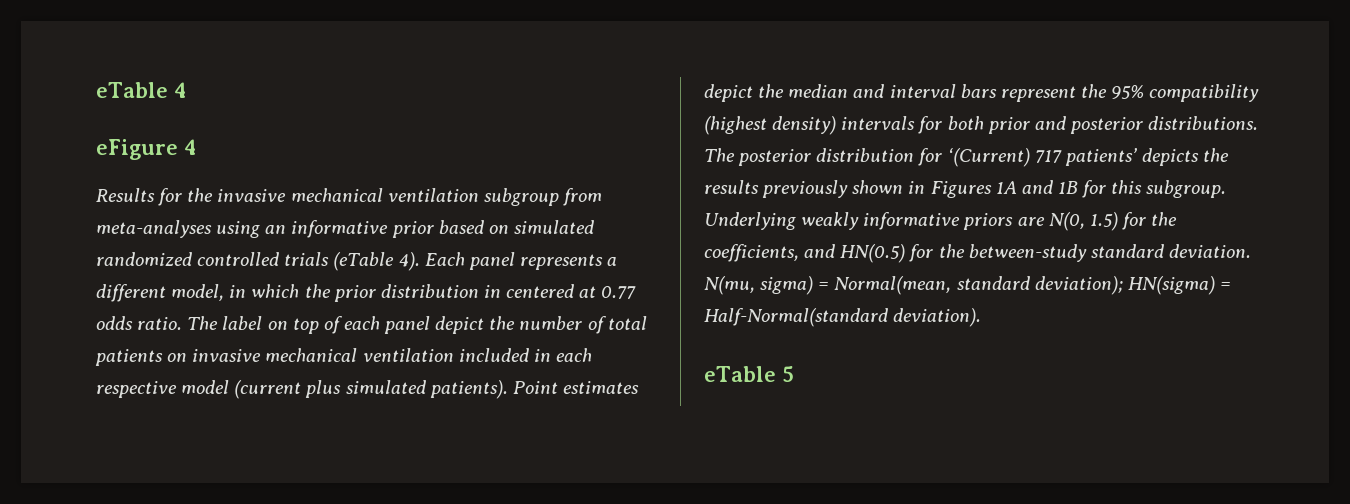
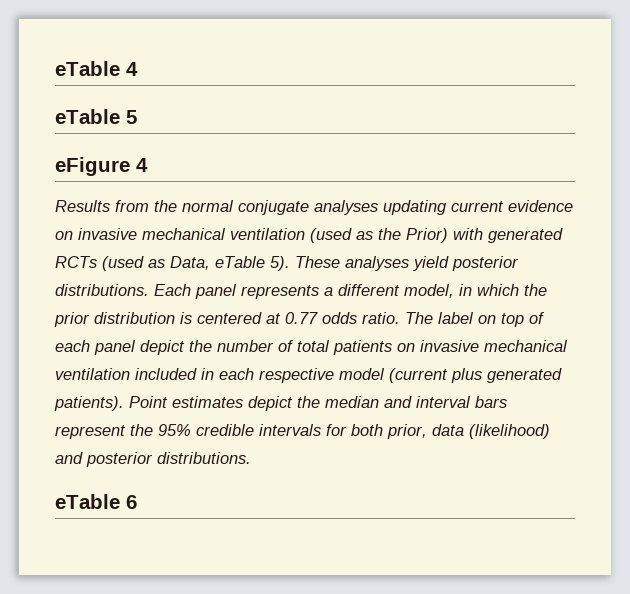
(186, 90) none -> [55,109,137,124] // eTable 5
[158,188,602,206] [96,220,594,238] [96,252,420,271] for the invasive mechanical ventilation subgroup from meta-analyses using an informative prior based on simulated randomized controlled trials (eTable 4). -> [115,200,573,215] [55,228,563,243] [55,256,519,271] [55,284,149,296] from the normal conjugate analyses updating current evidence on invasive mechanical ventilation (used as the Prior) with generated RCTs (used as Data, eTable 5). These analyses yield posterior distributions.
[483,285,501,298] in -> [180,312,192,324] is
[345,380,426,394] simulated -> [487,368,562,383] generated
[1149,84,1260,102] [704,116,1259,135] [704,148,1230,167] [704,180,1227,198] [704,212,1178,231] [704,244,1251,263] [704,276,1231,295] [704,308,982,327] [704,366,794,382] compatibility (highest density) intervals for both prior and posterior distributions. The posterior distribution for ‘(Current) 717 patients’ depicts the results previously shown in Figures 1A and 1B for this subgroup. Underlying weakly informative priors are N(0, 1.5) for the coefficients, and HN(0.5) for the between-study standard deviation. N(mu, sigma) = Normal(mean, standard deviation); HN(sigma) = Half-Normal(standard deviation). // eTable 5 -> [196,424,550,439] [55,452,251,467] [55,494,137,509] credible intervals for both prior, data (likelihood) and posterior distributions. // eTable 6

